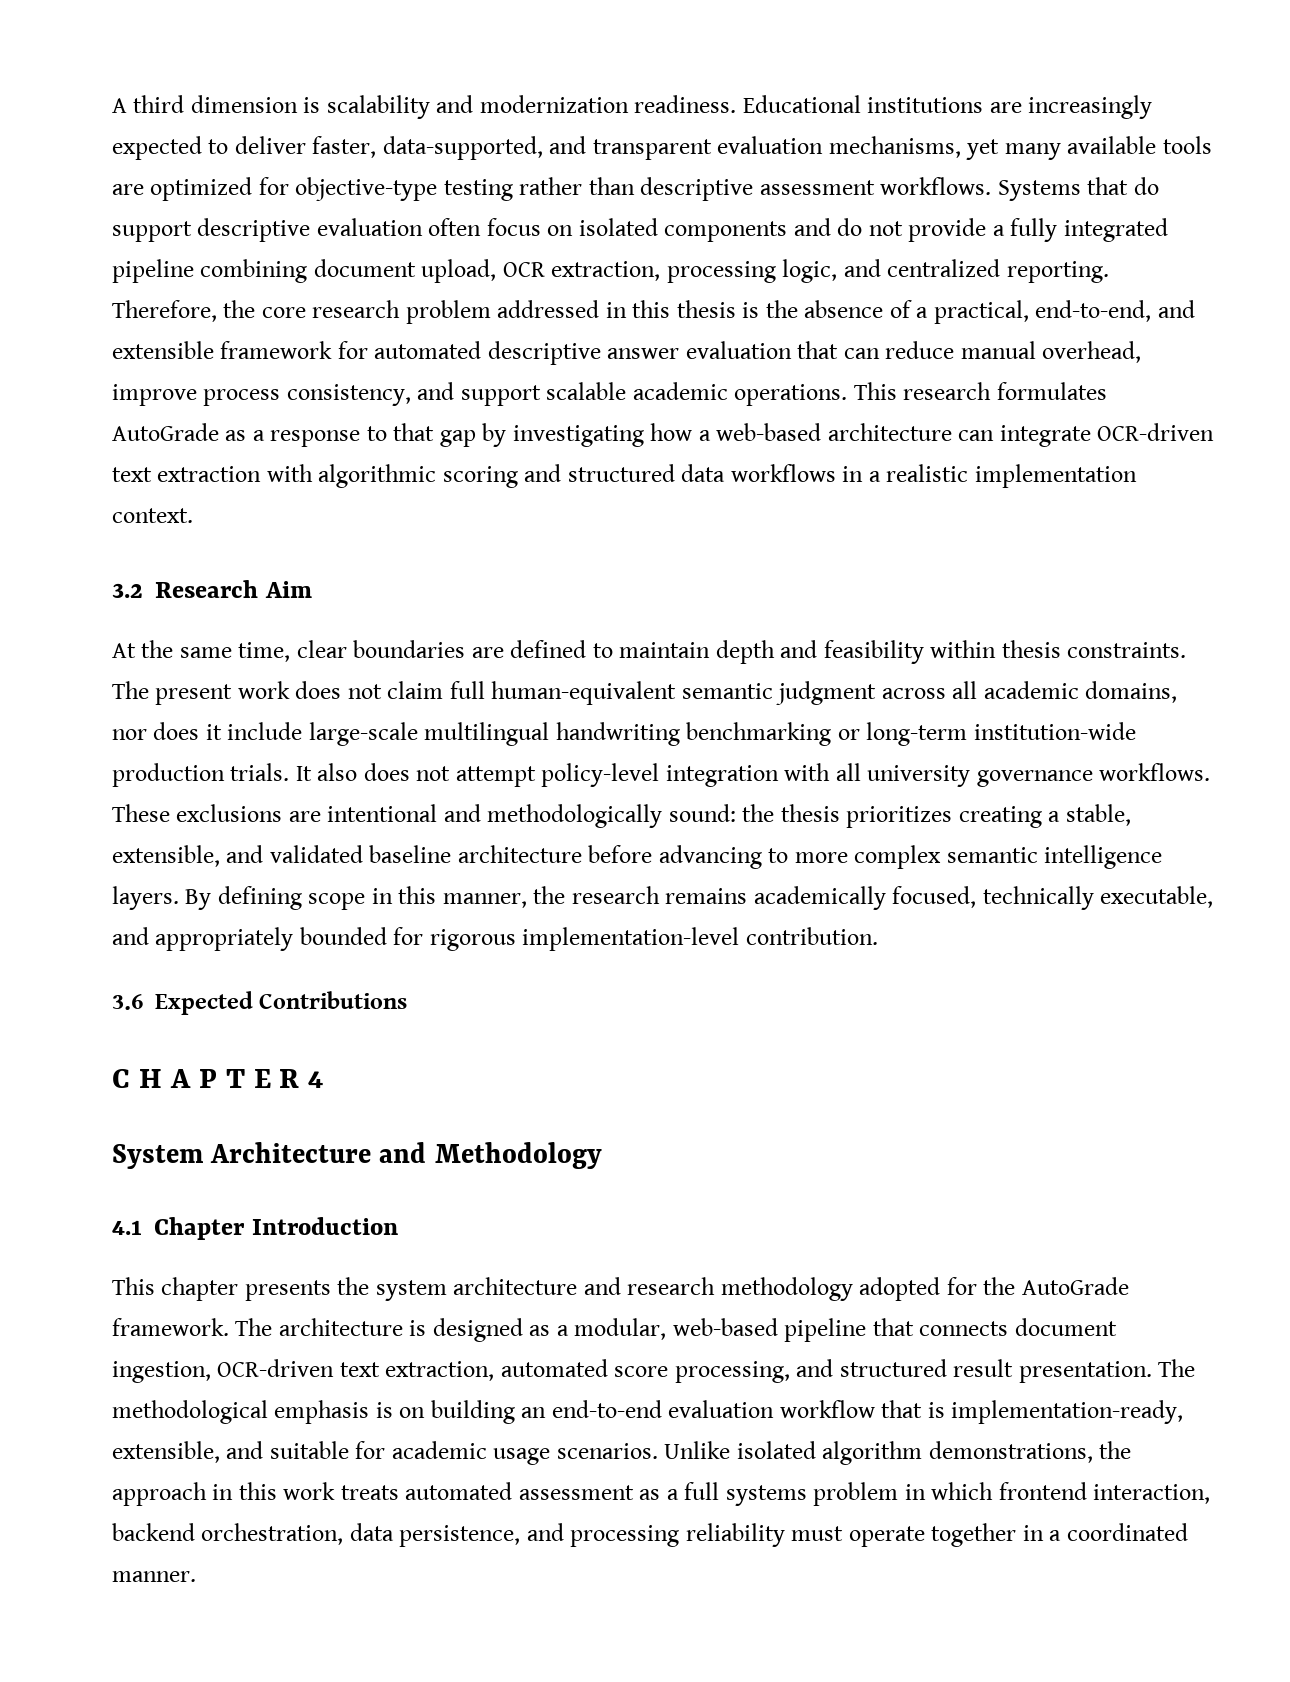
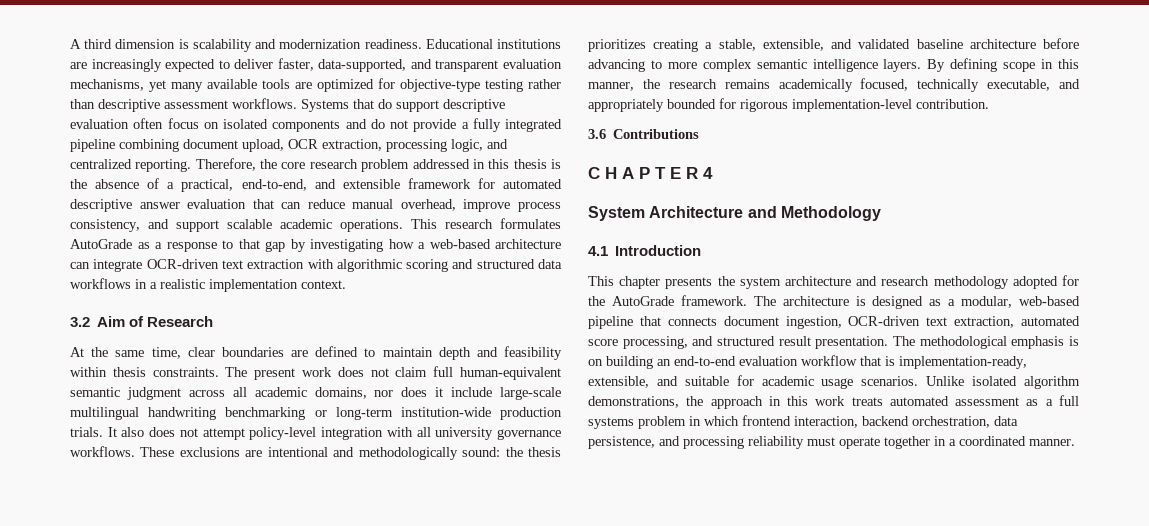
(143, 590) none -> [97,316,145,327] Aim of
[264,581,312,598] Aim -> (214, 321) none
[155,991,253,1015] Expected -> (606, 134) none
[154,1217,245,1240] Chapter -> (608, 251) none

